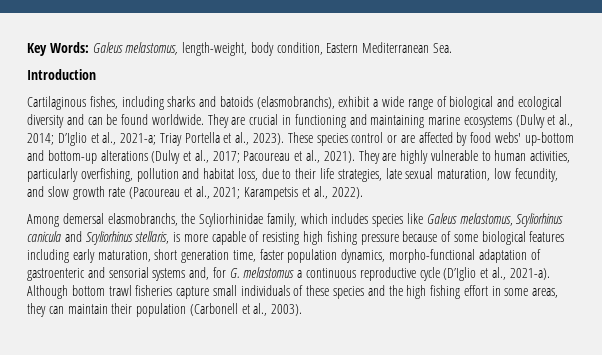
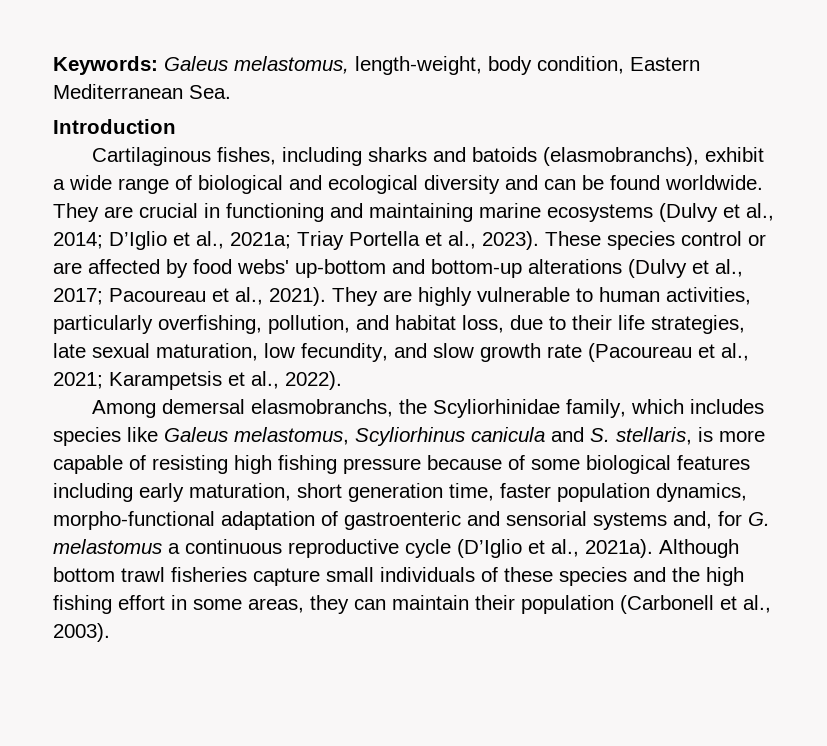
[27,42,89,56] Key Words: -> [53,56,158,75] Keywords:
[120,133,157,145] 2021-a; -> [230,232,291,249] 2021a;
[136,168,179,182] pollution -> [268,315,350,334] pollution,
[85,231,133,245] Scyliorhinus -> [590,428,610,442] S.
[509,268,550,280] 2021-a). -> [585,539,653,558] 2021a).

